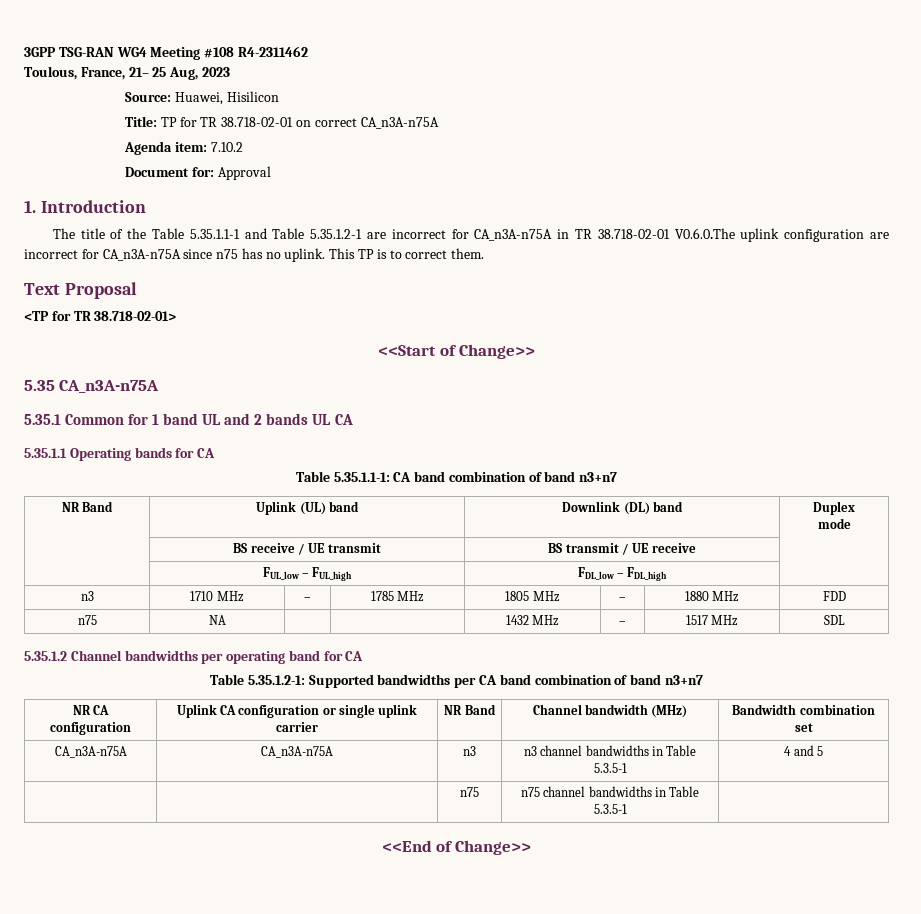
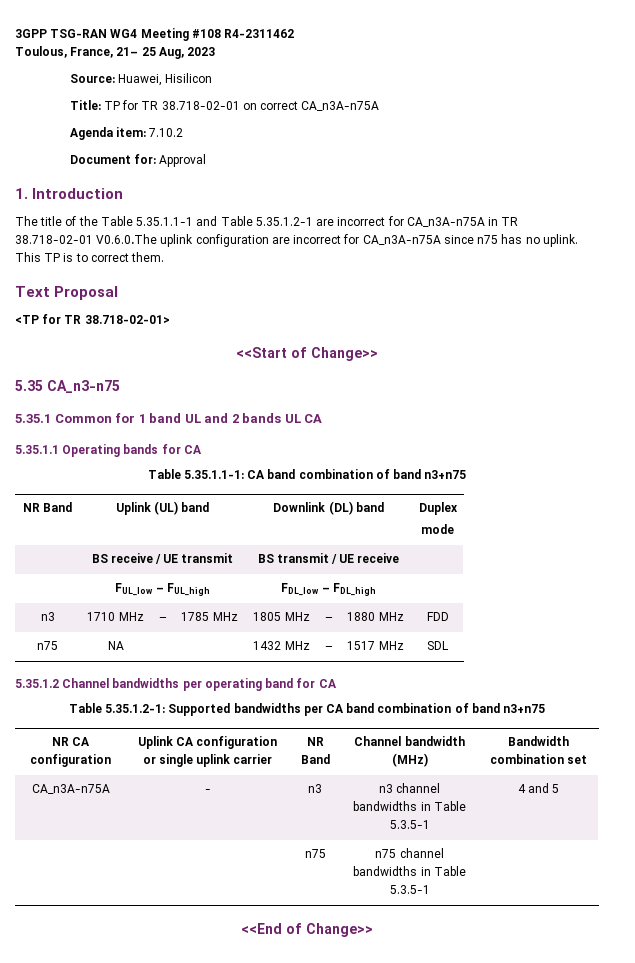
[59,380,160,393] CA_n3A-n75A -> [47,380,120,393] CA_n3-n75
[579,472,618,482] n3+n7 -> [424,470,467,479] n3+n75
[664,675,703,685] n3+n7 -> [503,704,546,713] n3+n75
[261,746,333,758] CA_n3A-n75A -> [204,789,211,793] -

